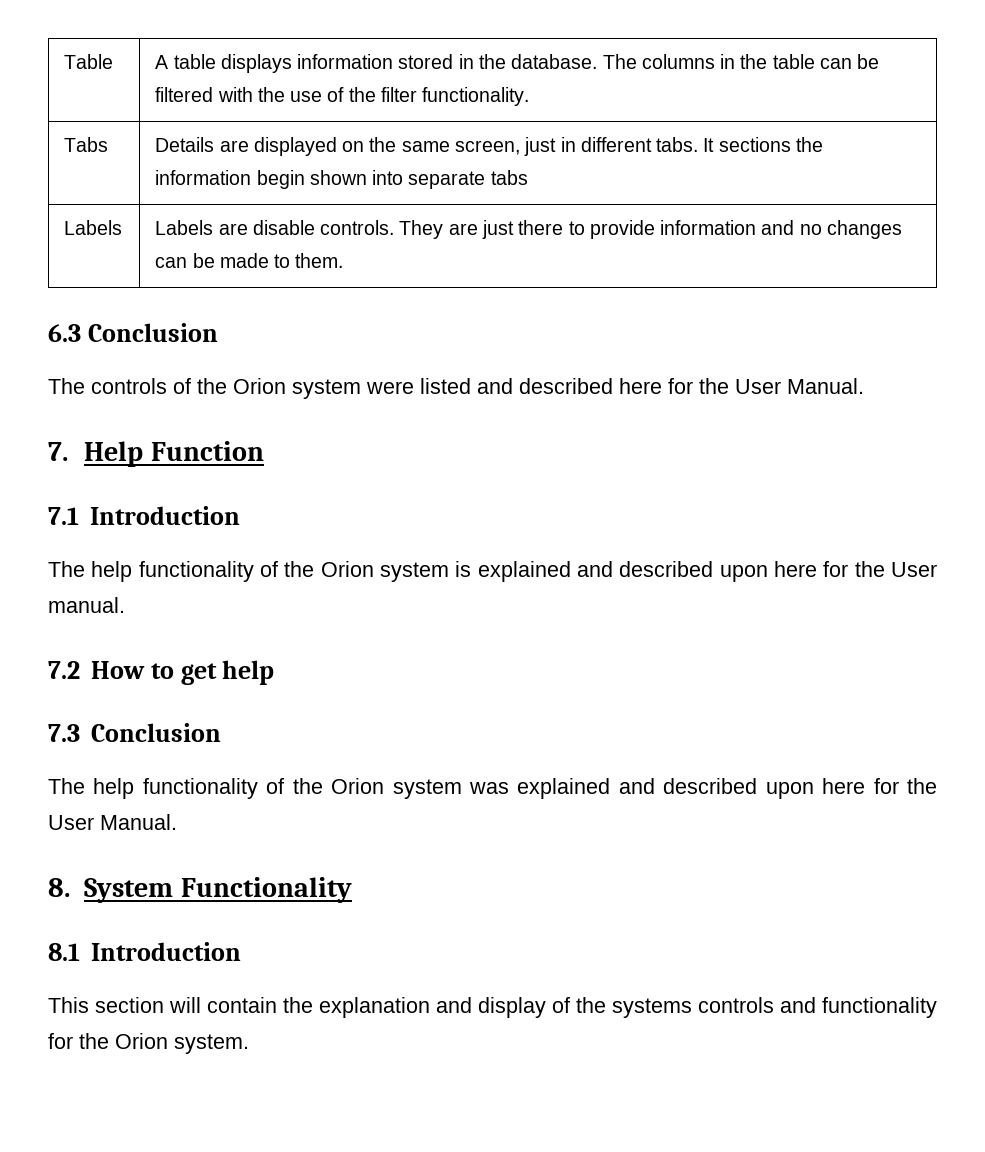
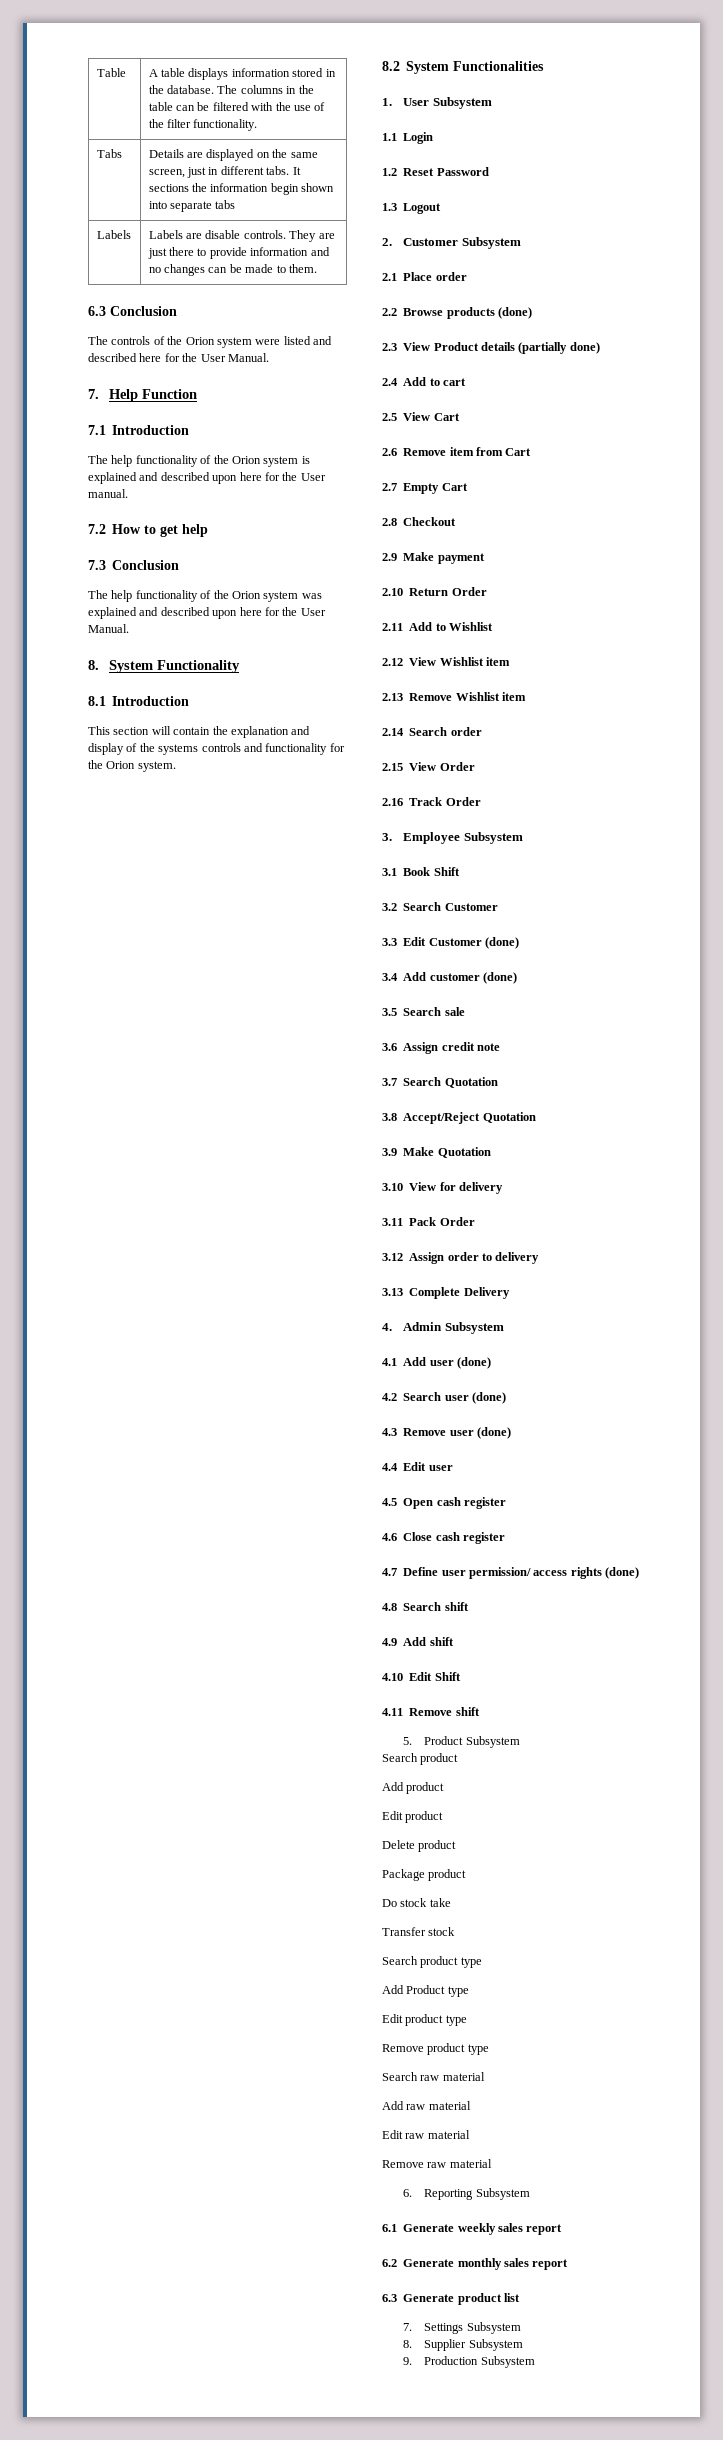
(249, 1044) none -> [382,61,545,74] [382,97,492,109] [382,132,434,144] [382,167,489,176] [382,203,442,214] [382,237,521,249] [382,272,467,281] [382,307,532,319] [382,342,600,354] [382,377,466,386] [382,412,460,421] [382,447,532,456] [382,483,468,494] [382,517,457,526] [382,552,485,564] [382,587,487,596] [382,622,493,631] [382,657,510,666] [382,692,526,701] [382,727,482,736] [382,762,475,771] [382,797,481,806] [382,832,523,844] [382,867,460,876] [382,902,498,911] [382,937,519,949] [382,972,517,984] [382,1007,465,1016] [382,1042,500,1054] [382,1077,498,1088] [382,1112,536,1124] [382,1147,491,1158] [382,1182,503,1194] [382,1217,475,1226] [382,1252,540,1264] [382,1287,510,1299] [382,1322,504,1334] [382,1357,491,1369] [382,1392,506,1404] [382,1427,511,1439] [382,1462,453,1471] [382,1497,506,1509] [382,1532,505,1544] [382,1567,640,1579] [382,1602,469,1611] [382,1637,454,1646] [382,1672,461,1681] [382,1707,480,1716] [403,1736,520,1748] [382,1753,459,1765] [382,1782,445,1794] [382,1811,444,1823] [382,1840,457,1852] [382,1869,467,1881] [382,1898,451,1907] [382,1927,456,1936] [382,1956,482,1968] [382,1985,469,1997] [382,2014,467,2026] [382,2043,489,2055] [382,2072,485,2081] [382,2101,471,2110] [382,2130,470,2139] [382,2159,492,2168] [403,2188,530,2200] [382,2223,563,2235] [382,2258,569,2270] [382,2293,520,2305] [403,2322,521,2334] [403,2339,523,2351] [403,2356,535,2368] // 8.2 System Functionalities // 1. User Subsystem // 1.1 Login // 1.2 Reset Password // 1.3 Logout // 2. Customer Subsystem // 2.1 Place order // 2.2 Browse products (done) // 2.3 View Product details (partially done) // 2.4 Add to cart // 2.5 View Cart // 2.6 Remove item from Cart // 2.7 Empty Cart // 2.8 Checkout // 2.9 Make payment // 2.10 Return Order // 2.11 Add to Wishlist // 2.12 View Wishlist item // 2.13 Remove Wishlist item // 2.14 Search order // 2.15 View Order // 2.16 Track Order // 3. Employee Subsystem // 3.1 Book Shift // 3.2 Search Customer // 3.3 Edit Customer (done) // 3.4 Add customer (done) // 3.5 Search sale // 3.6 Assign credit note // 3.7 Search Quotation // 3.8 Accept/Reject Quotation // 3.9 Make Quotation // 3.10 View for delivery // 3.11 Pack Order // 3.12 Assign order to delivery // 3.13 Complete Delivery // 4. Admin Subsystem // 4.1 Add user (done) // 4.2 Search user (done) // 4.3 Remove user (done) // 4.4 Edit user // 4.5 Open cash register // 4.6 Close cash register // 4.7 Define user permission/ access rights (done) // 4.8 Search shift // 4.9 Add shift // 4.10 Edit Shift // 4.11 Remove shift // 5. Product Subsystem // Search product // Add product // Edit product // Delete product // Package product // Do stock take // Transfer stock // Search product type // Add Product type // Edit product type // Remove product type // Search raw material // Add raw material // Edit raw material // Remove raw material // 6. Reporting Subsystem // 6.1 Generate weekly sales report // 6.2 Generate monthly sales report // 6.3 Generate product list // 7. Settings Subsystem // 8. Supplier Subsystem // 9. Production Subsystem

